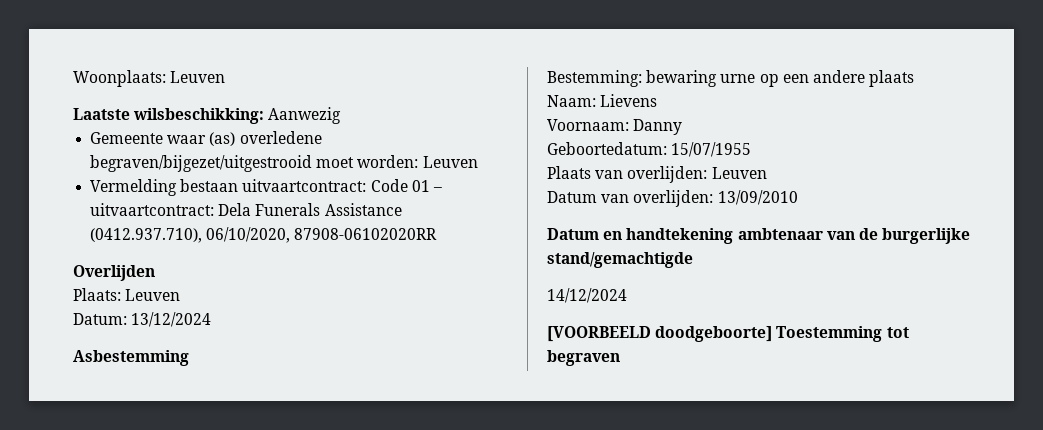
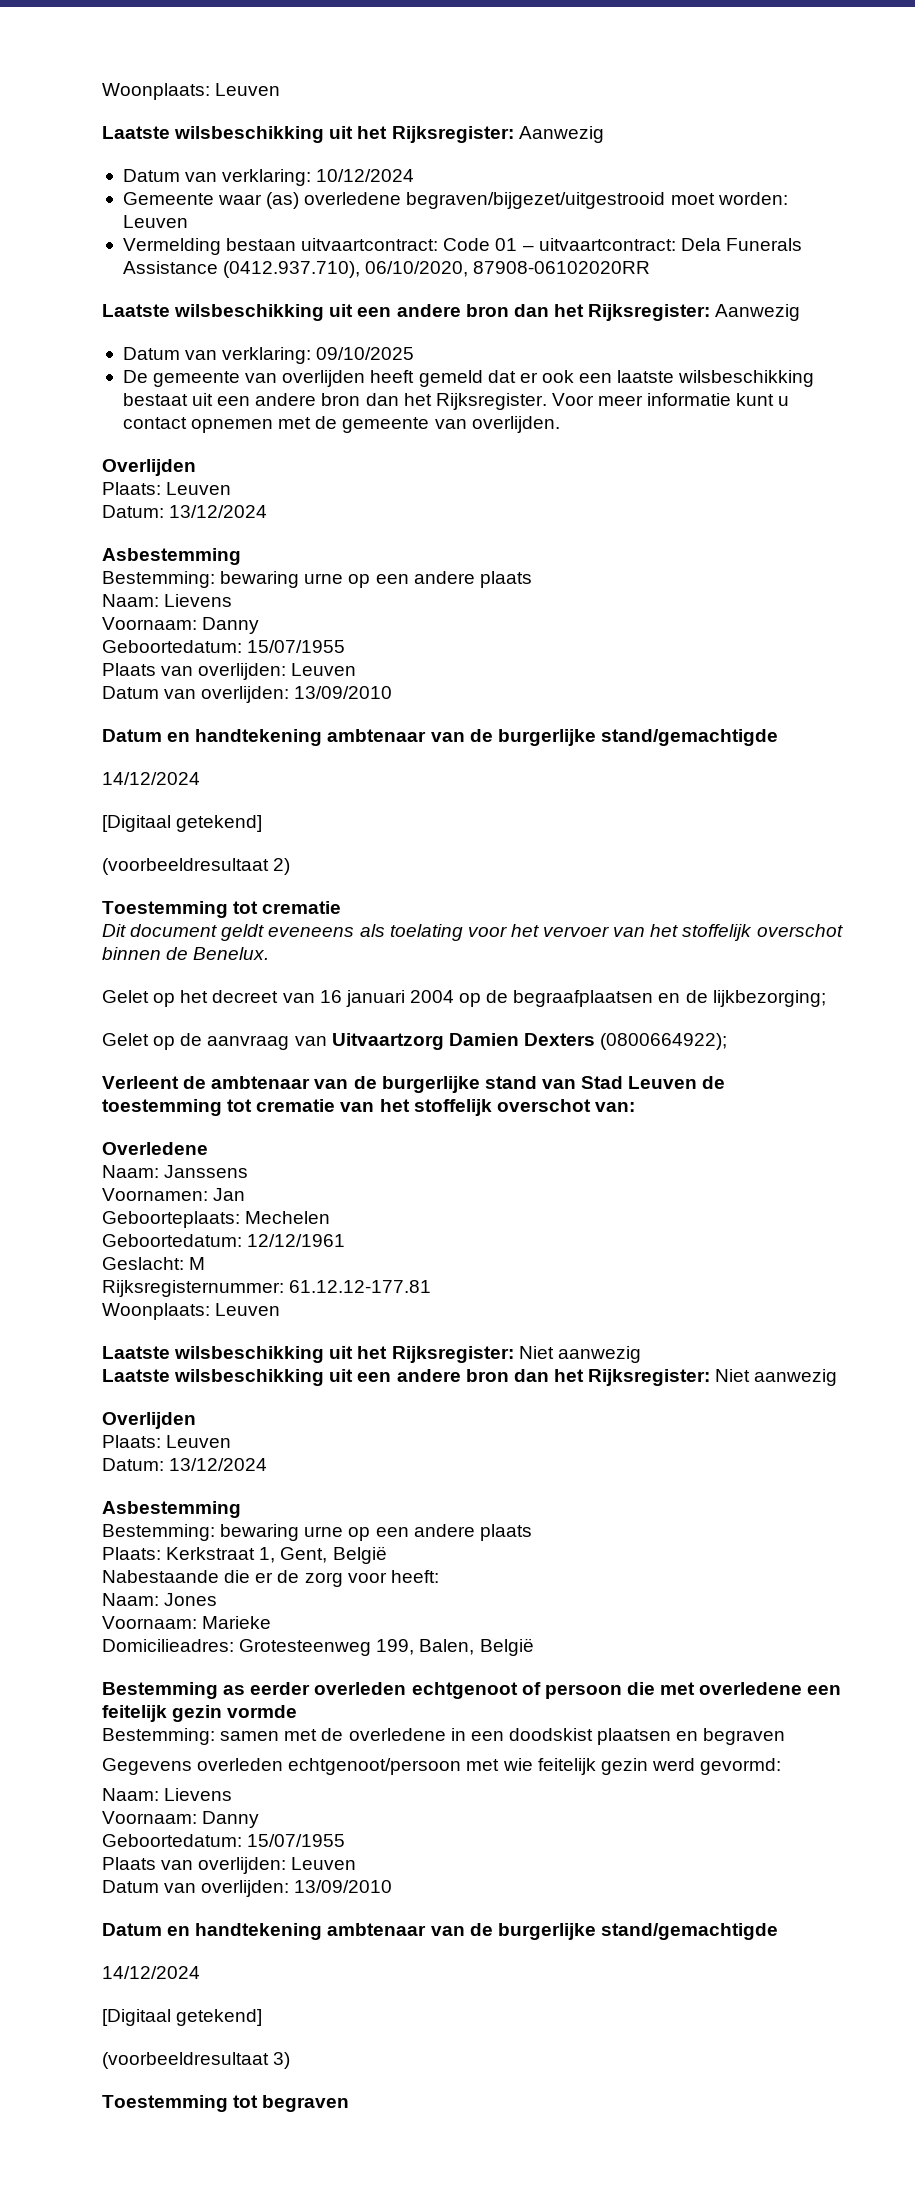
[73,70,226,87] [73,107,342,124] Woonplaats: Leuven // Laatste wilsbeschikking: Aanwezig -> [102,83,281,100] [102,126,604,143] [122,169,415,186] Woonplaats: Leuven // Laatste wilsbeschikking uit het Rijksregister: Aanwezig // Datum van verklaring: 10/12/2024
(438, 234) none -> [102,304,801,321] [122,347,415,364] [122,370,815,387] [122,393,790,410] [122,416,560,433] // Laatste wilsbeschikking uit een andere bron dan het Rijksregister: Aanwezig // Datum van verklaring: 09/10/2025 // De gemeente van overlijden heeft gemeld dat er ook een laatste wilsbeschikking bestaat uit een andere bron dan het Rijksregister. Voor meer informatie kunt u contact opnemen met de gemeente van overlijden.
[547,326,773,342] [VOORBEELD doodgeboorte] -> [102,815,263,832] [102,858,291,875] [102,901,342,918] [102,924,843,941] [102,947,270,960] [102,990,826,1007] [102,1033,728,1050] [102,1076,726,1093] [102,1099,635,1116] [102,1142,208,1155] [102,1165,249,1178] [102,1188,246,1201] [102,1211,331,1228] [102,1234,346,1247] [102,1257,206,1270] [102,1280,432,1297] [102,1303,281,1320] [102,1346,641,1363] [102,1369,838,1386] [102,1412,196,1429] [102,1435,232,1448] [102,1458,268,1471] [102,1501,241,1518] [102,1524,532,1541] [102,1546,387,1564] [102,1570,439,1587] [102,1593,218,1606] [102,1616,272,1629] [102,1638,534,1656] [102,1682,842,1699] [102,1705,298,1722] [102,1728,786,1745] [102,1758,782,1775] [102,1788,233,1801] [102,1811,260,1828] [102,1834,346,1847] [102,1857,357,1874] [102,1880,393,1897] [102,1923,778,1940] [102,1966,200,1979] [102,2009,263,2026] [102,2052,291,2069] [Digitaal getekend] // (voorbeeldresultaat 2) // Toestemming tot crematie // Dit document geldt eveneens als toelating voor het vervoer van het stoffelijk overschot binnen de Benelux. // Gelet op het decreet van 16 januari 2004 op de begraafplaatsen en de lijkbezorging; // Gelet op de aanvraag van Uitvaartzorg Damien Dexters (0800664922); // Verleent de ambtenaar van de burgerlijke stand van Stad Leuven de toestemming tot crematie van het stoffelijk overschot van: // Overledene // Naam: Janssens // Voornamen: Jan // Geboorteplaats: Mechelen // Geboortedatum: 12/12/1961 // Geslacht: M // Rijksregisternummer: 61.12.12-177.81 // Woonplaats: Leuven // Laatste wilsbeschikking uit het Rijksregister: Niet aanwezig // Laatste wilsbeschikking uit een andere bron dan het Rijksregister: Niet aanwezig // Overlijden // Plaats: Leuven // Datum: 13/12/2024 // Asbestemming // Bestemming: bewaring urne op een andere plaats // Plaats: Kerkstraat 1, Gent, België // Nabestaande die er de zorg voor heeft: // Naam: Jones // Voornaam: Marieke // Domicilieadres: Grotesteenweg 199, Balen, België // Bestemming as eerder overleden echtgenoot of persoon die met overledene een feitelijk gezin vormde // Bestemming: samen met de overledene in een doodskist plaatsen en begraven // Gegevens overleden echtgenoot/persoon met wie feitelijk gezin werd gevormd: // Naam: Lievens // Voornaam: Danny // Geboortedatum: 15/07/1955 // Plaats van overlijden: Leuven // Datum van overlijden: 13/09/2010 // Datum en handtekening ambtenaar van de burgerlijke stand/gemachtigde // 14/12/2024 // [Digitaal getekend] // (voorbeeldresultaat 3) //

